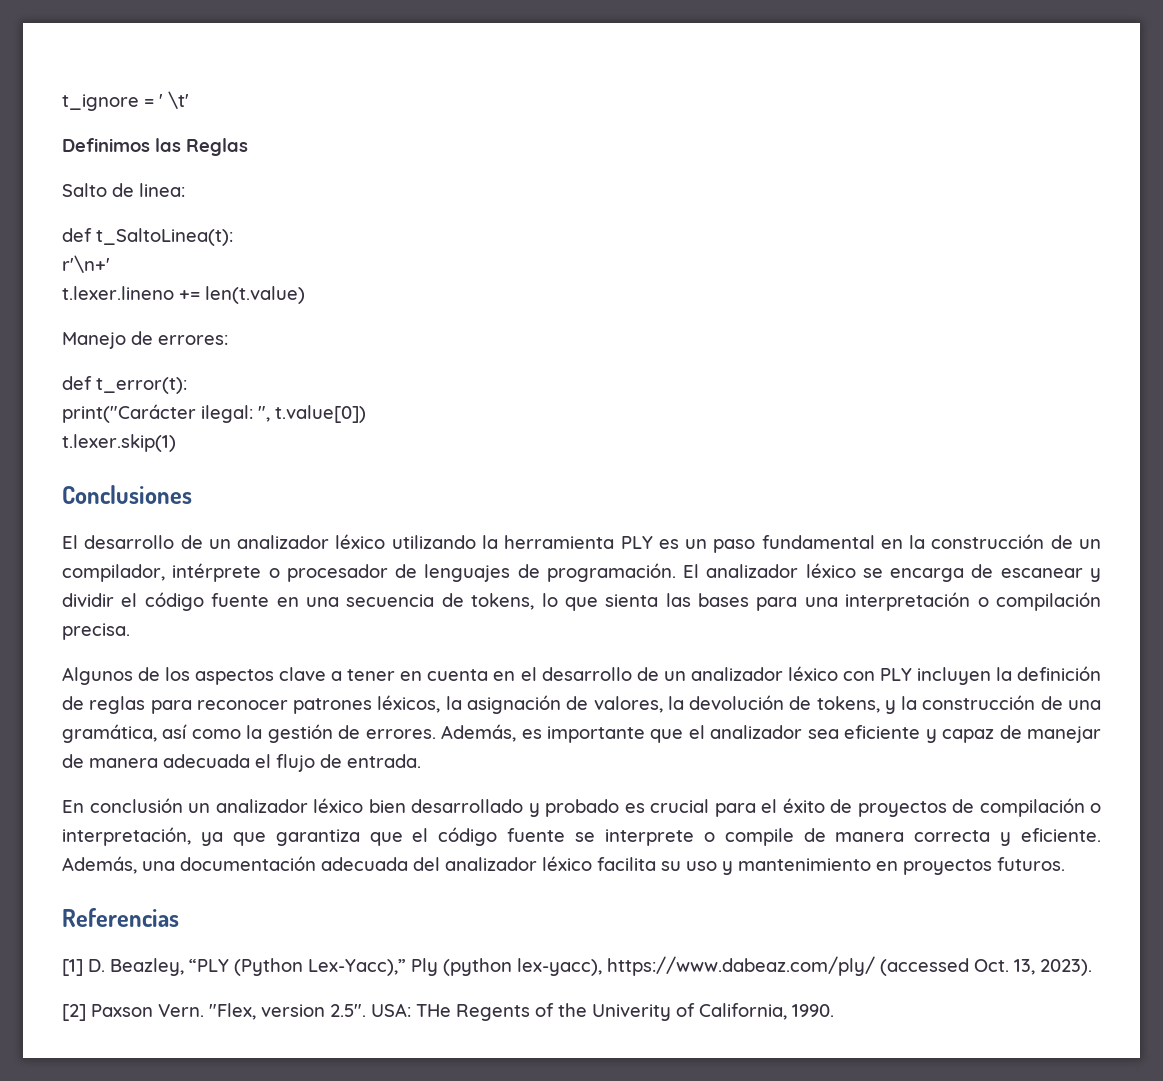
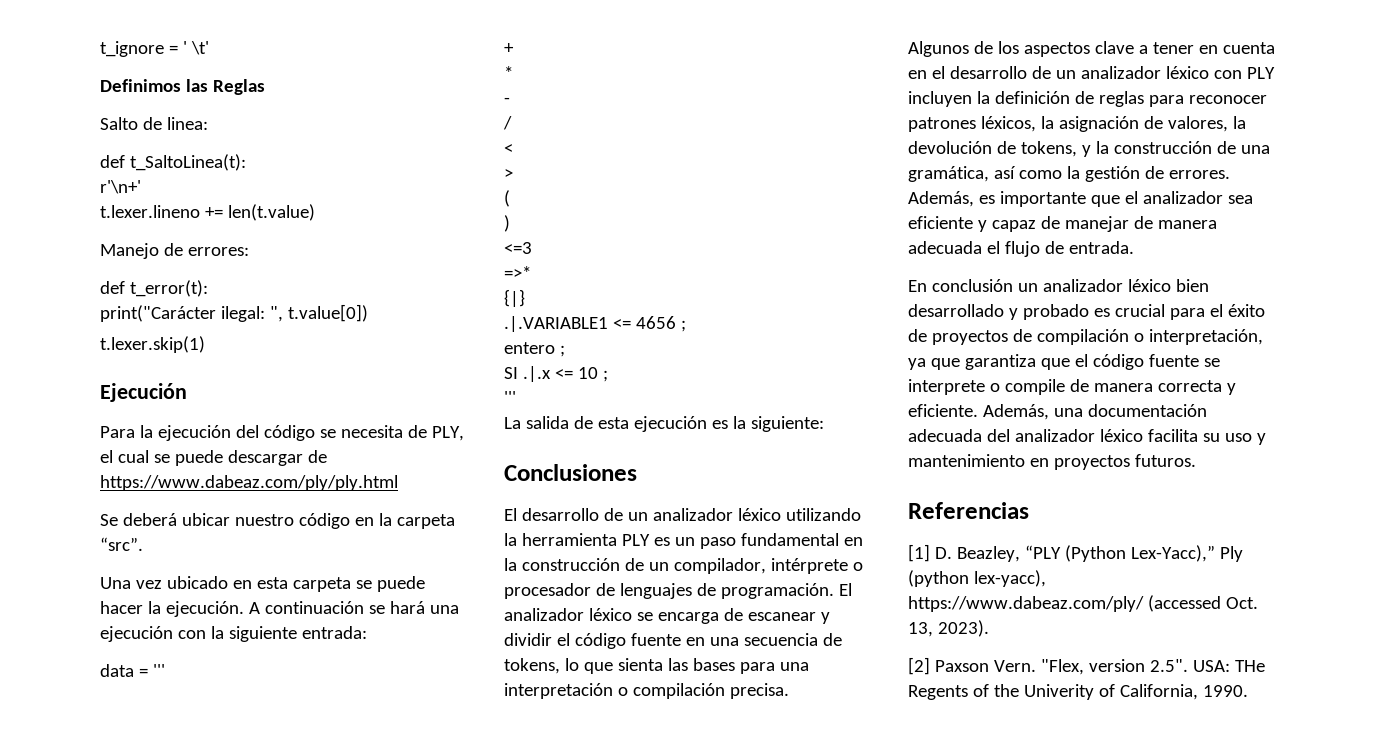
(176, 443) none -> [100,383,187,402] [100,425,464,441] [100,450,327,466] [100,475,398,491] [100,513,455,529] [100,537,143,551] [100,576,425,592] [100,601,459,617] [100,626,367,642] [100,664,165,677] [504,43,514,54] [504,66,513,79] [504,97,510,104] [503,116,512,130] [504,144,513,154] [504,169,513,179] [504,190,510,207] [504,215,510,232] [504,242,532,254] [504,266,531,279] [504,289,525,307] [504,316,686,332] [504,342,565,357] [504,366,608,382] [504,391,516,404] [504,416,824,432] // Ejecución // Para la ejecución del código se necesita de PLY, el cual se puede descargar de https://www.dabeaz.com/ply/ply.html // Se deberá ubicar nuestro código en la carpeta “src”. // Una vez ubicado en esta carpeta se puede hacer la ejecución. A continuación se hará una ejecución con la siguiente entrada: // data = ''' // + // * // - // / // < // > // ( // ) // <=3 // =>* // {|} // .|.VARIABLE1 <= 4656 ; // entero ; // SI .|.x <= 10 ; // ''' // La salida de esta ejecución es la siguiente:

